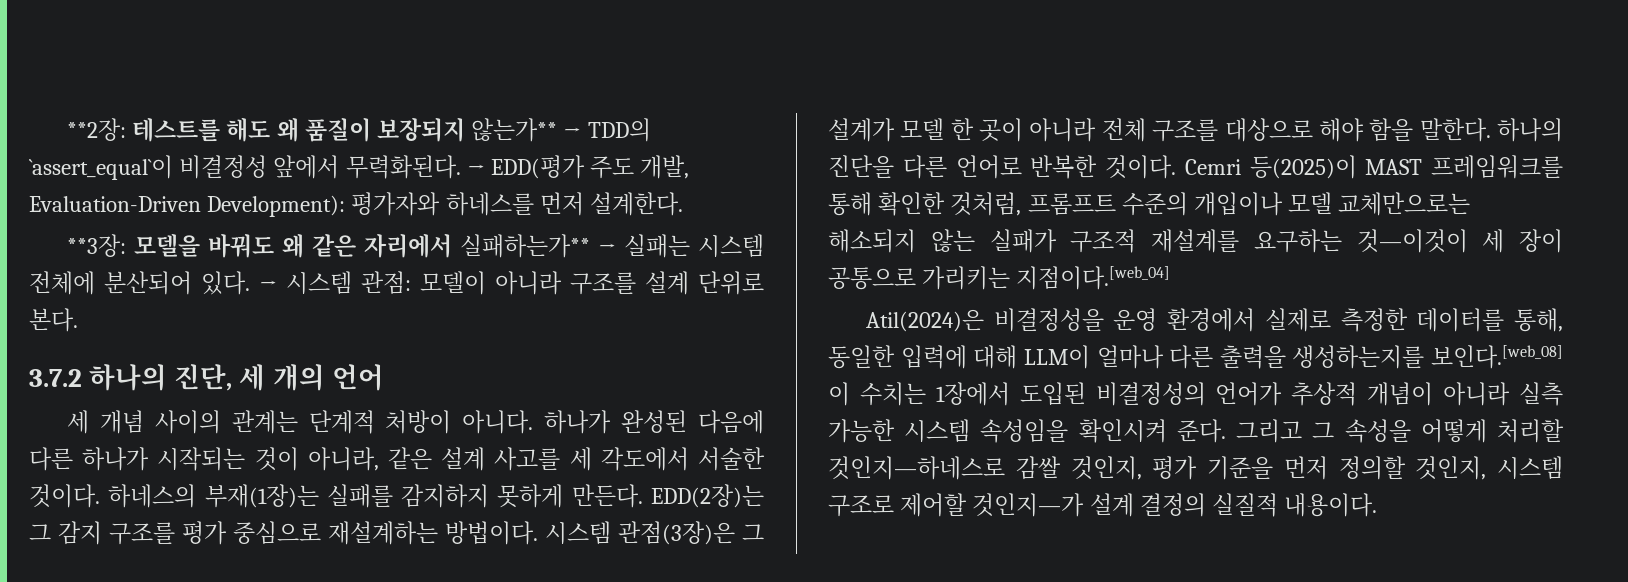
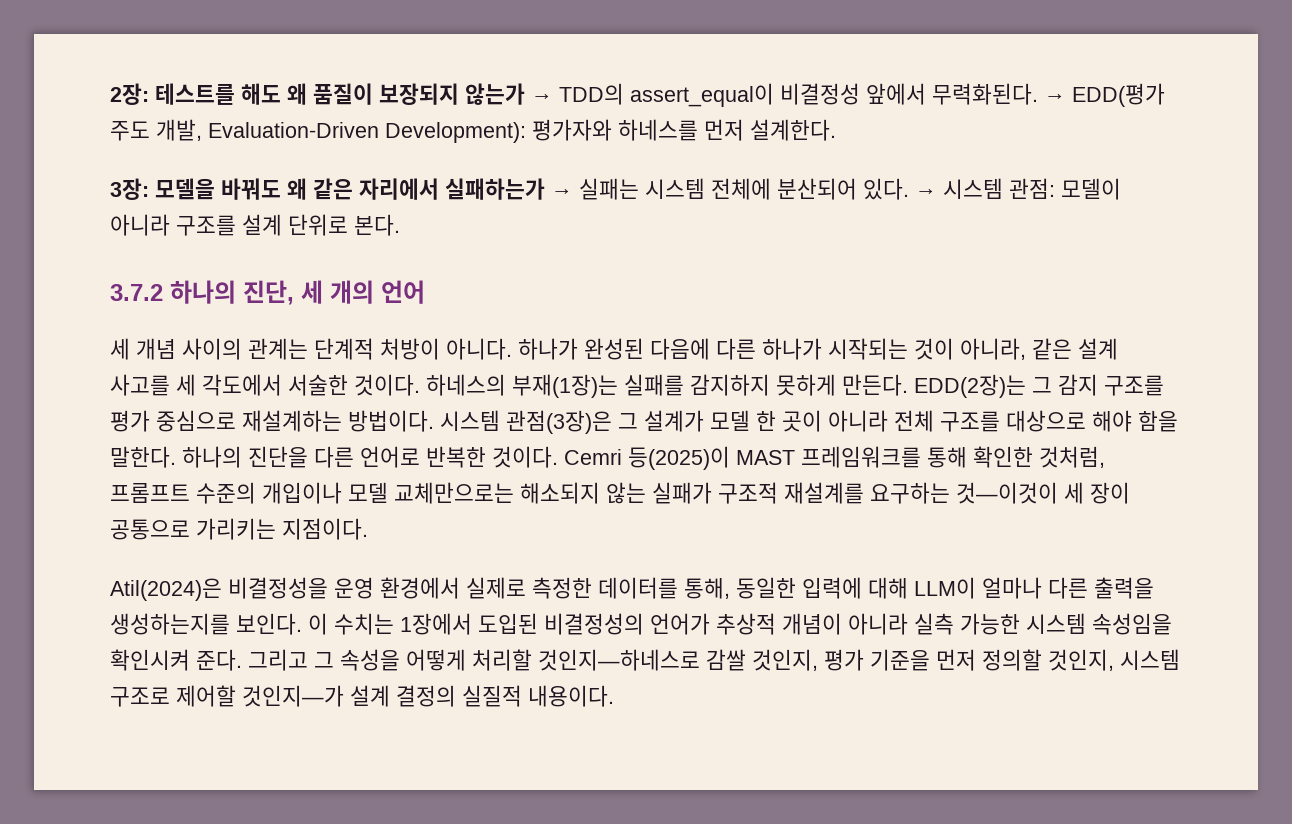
[66,118,126,141] **2장: -> [110,83,149,105] 2장:
[471,118,558,142] 않는가** -> [465,83,525,105] 않는가
[29,155,173,180] `assert_equal`이 -> [630,83,774,107] assert_equal이
[66,234,126,257] **3장: -> [110,178,149,200] 3장:
[459,234,590,258] 실패하는가** -> [445,178,545,200] 실패하는가
[1016,266,1171,290] 지점이다.[web_04] -> [282,518,368,540] 지점이다.
[1431,345,1563,369] 보인다.[web_08] -> [236,613,302,635] 보인다.

